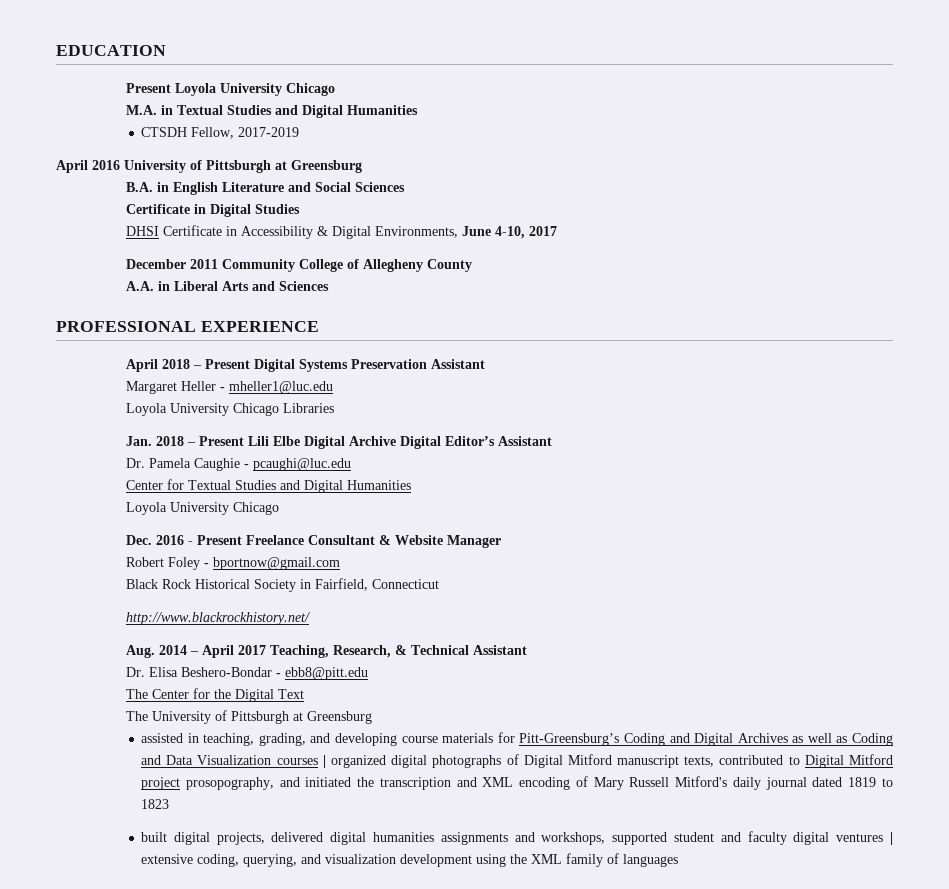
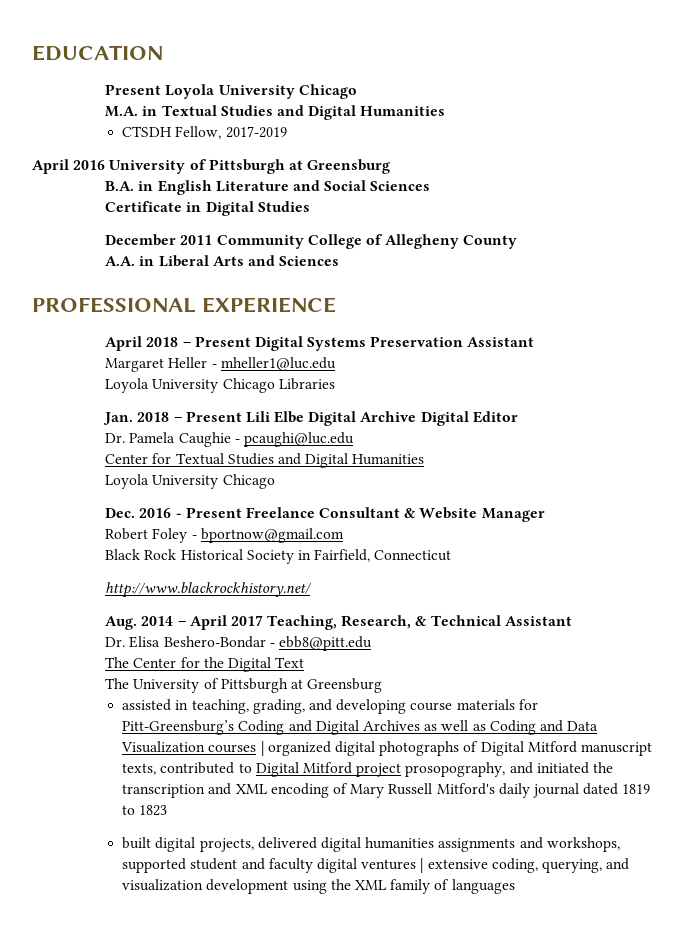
[125,225,557,239] // DHSI Certificate in Accessibility & Digital Environments, June 4-10, 2017 -> (310, 206) none
[444,436,552,446] Editor’s Assistant -> [472,411,518,423] Editor

